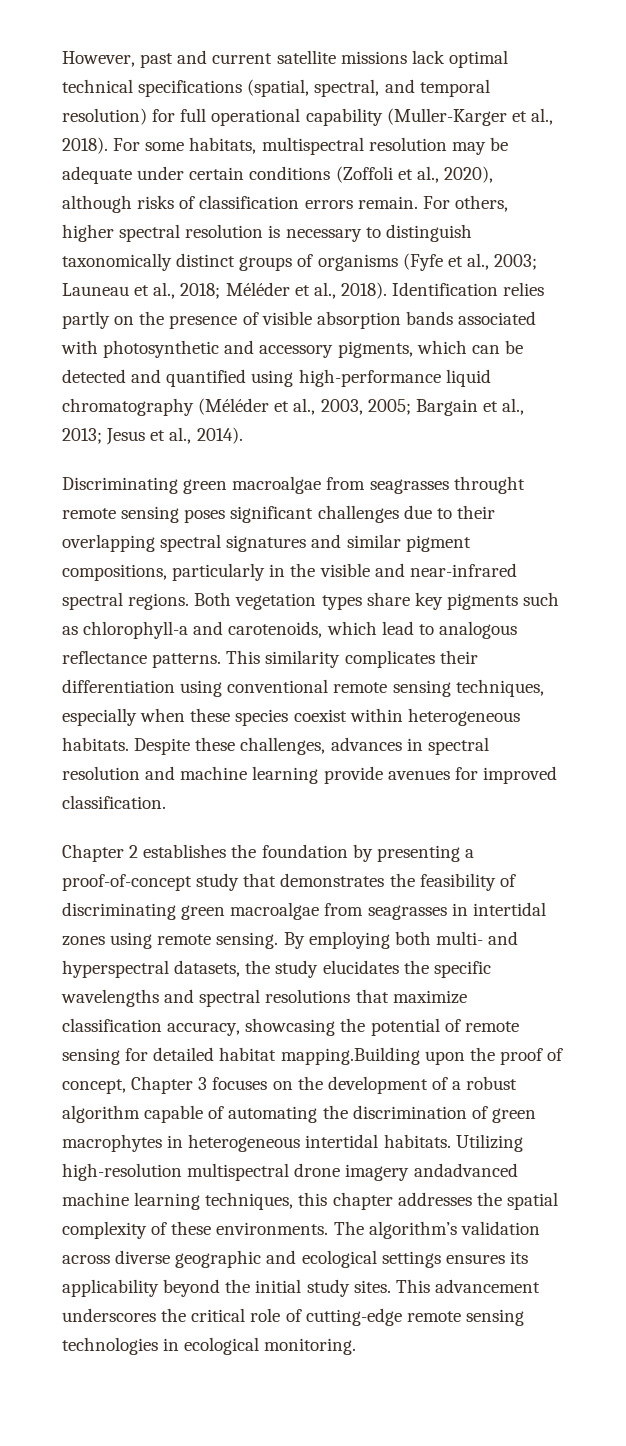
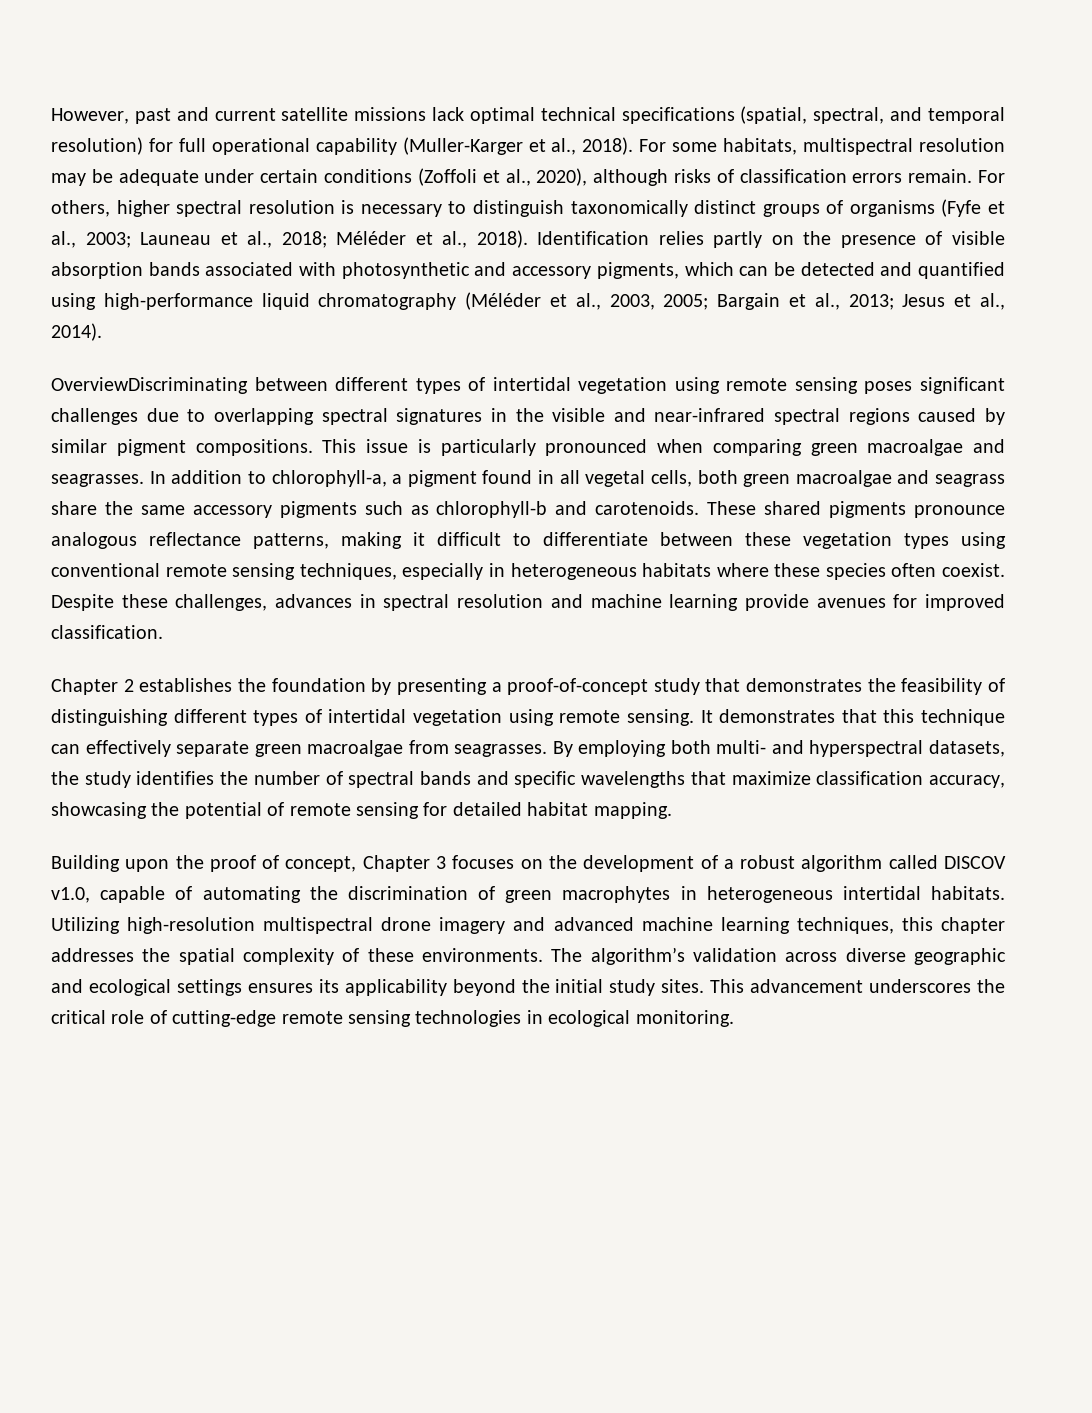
[62,476,525,494] Discriminating green macroalgae from seagrasses throught -> [51,377,720,394] OverviewDiscriminating between different types of intertidal vegetation using
[456,505,495,519] their -> (206, 415) none
[311,534,471,552] [62,563,266,581] and similar pigment compositions, particularly -> (483, 416) none
[128,592,560,610] [62,621,517,639] [62,650,478,668] [62,679,175,693] regions. Both vegetation types share key pigments such as chlorophyll-a and carotenoids, which lead to analogous reflectance patterns. This similarity complicates their differentiation -> [848,408,1005,425] [51,439,1005,456] [51,470,1005,487] [51,501,1005,518] [51,532,949,549] regions caused by similar pigment compositions. This issue is particularly pronounced when comparing green macroalgae and seagrasses. In addition to chlorophyll-a, a pigment found in all vegetal cells, both green macroalgae and seagrass share the same accessory pigments such as chlorophyll-b and carotenoids. These shared pigments pronounce analogous reflectance patterns, making it difficult to differentiate between these vegetation types
[140,708,520,726] [62,737,129,751] when these species coexist within heterogeneous habitats. -> [488,563,1006,580] in heterogeneous habitats where these species often coexist.
[62,902,546,920] [62,932,279,949] discriminating green macroalgae from seagrasses in intertidal zones using remote sensing. -> [51,709,1005,726] [51,740,548,757] distinguishing different types of intertidal vegetation using remote sensing. It demonstrates that this technique can effectively separate green macroalgae from seagrasses.
[322,960,491,978] [61,989,351,1007] elucidates the specific wavelengths and spectral resolutions -> [136,771,686,788] identifies the number of spectral bands and specific wavelengths
[280,1047,420,1065] mapping.Building -> [593,802,672,819] [51,855,120,872] mapping. // Building
(140, 1114) none -> [888,855,1006,869] [51,887,90,903] called DISCOV v1.0,
[413,1163,518,1177] andadvanced -> [513,917,634,931] and advanced

